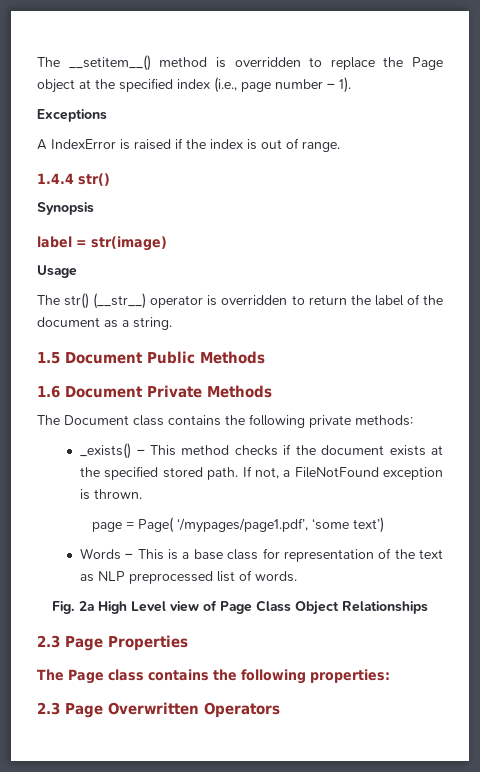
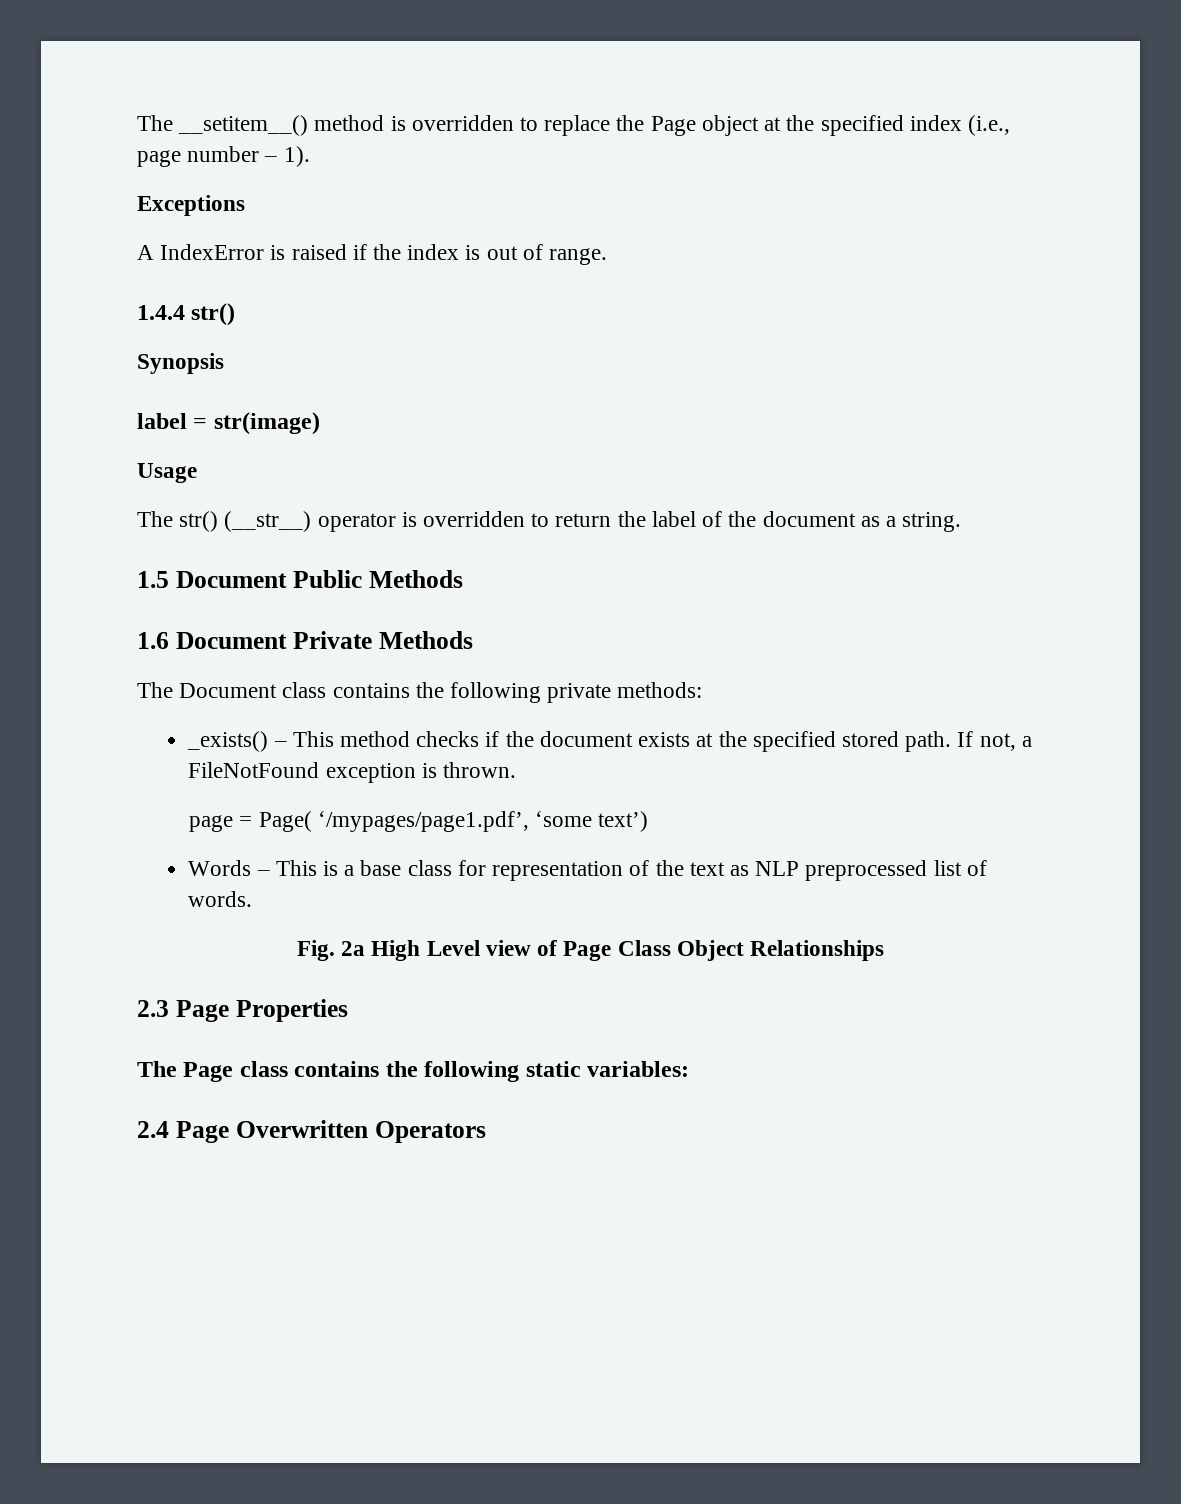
[310,669,390,683] [37,702,60,715] properties: // 2.3 -> [525,1061,690,1077] [137,1121,169,1138] static variables: // 2.4

